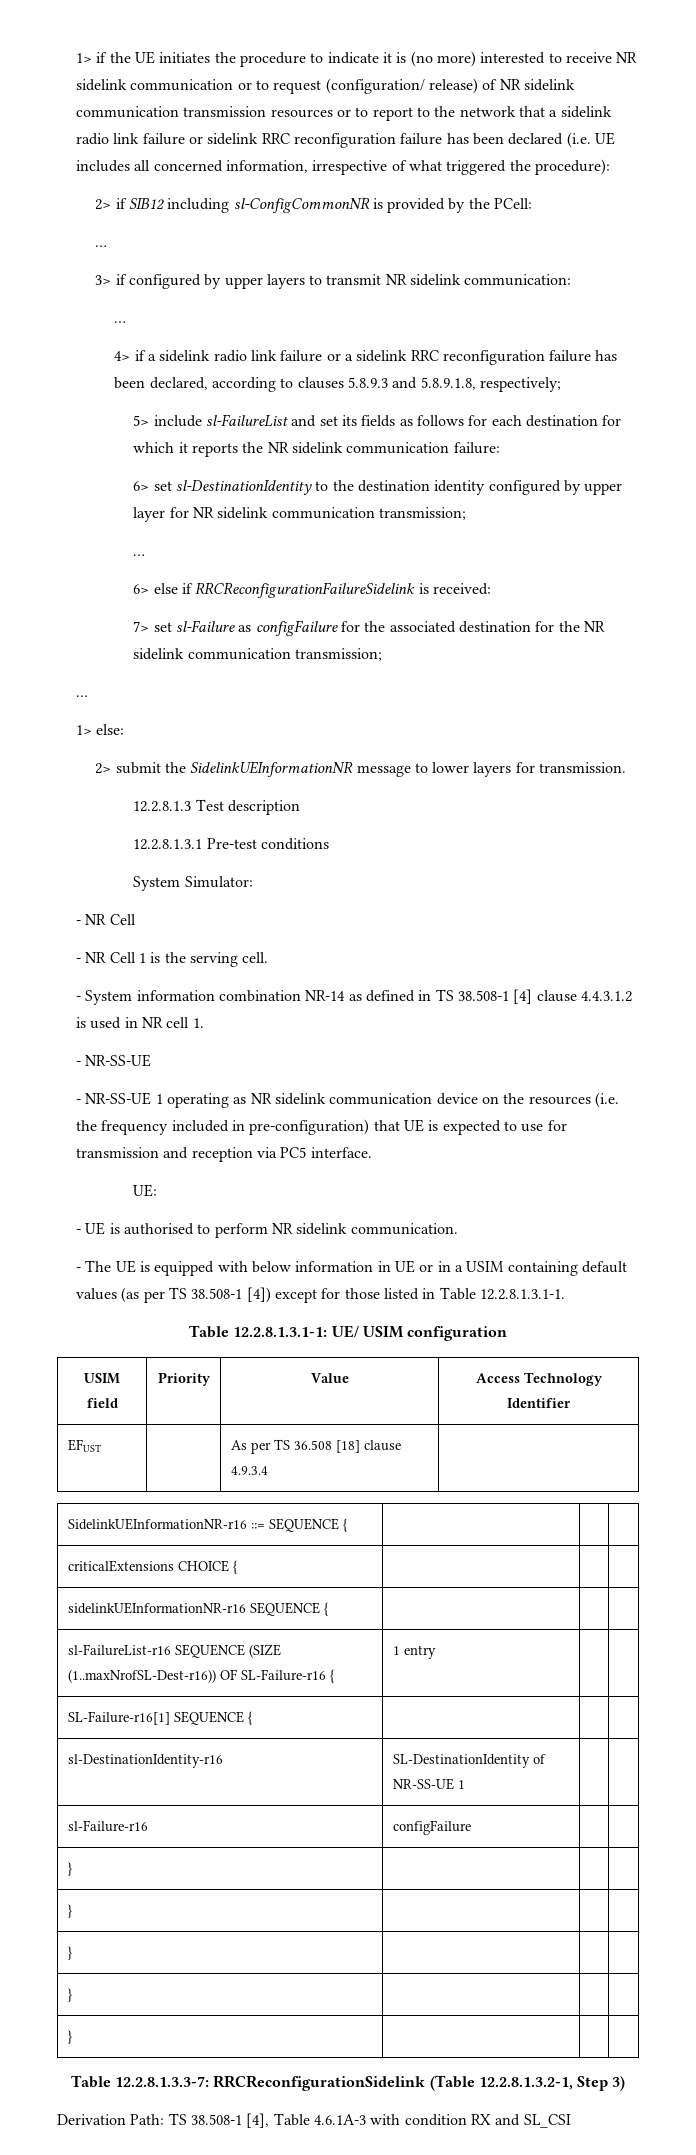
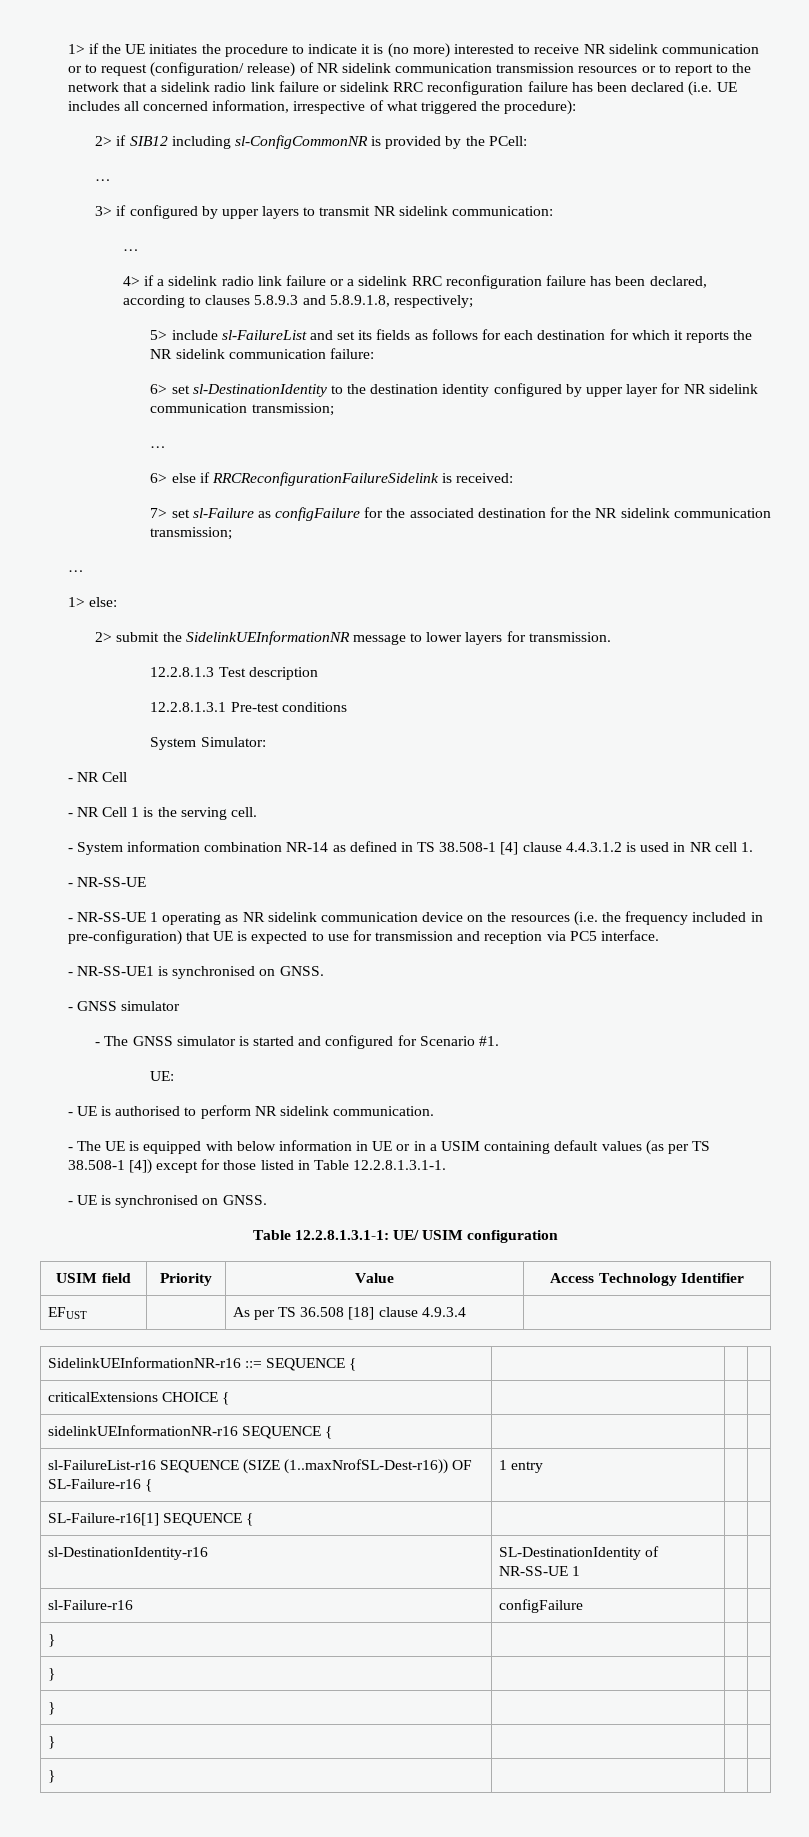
(372, 1152) none -> [67,966,324,979] [67,1001,180,1011] [95,1035,500,1049] // - NR-SS-UE1 is synchronised on GNSS. // - GNSS simulator // - The GNSS simulator is started and configured for Scenario #1.
(565, 1294) none -> [67,1195,267,1208] // - UE is synchronised on GNSS.
[70,2075,626,2091] [57,2113,571,2128] // Table 12.2.8.1.3.3-7: RRCReconfigurationSidelink (Table 12.2.8.1.3.2-1, Step 3) // Derivation Path: TS 38.508-1 [4], Table 4.6.1A-3 with condition RX and SL_CSI -> (55, 1776) none

